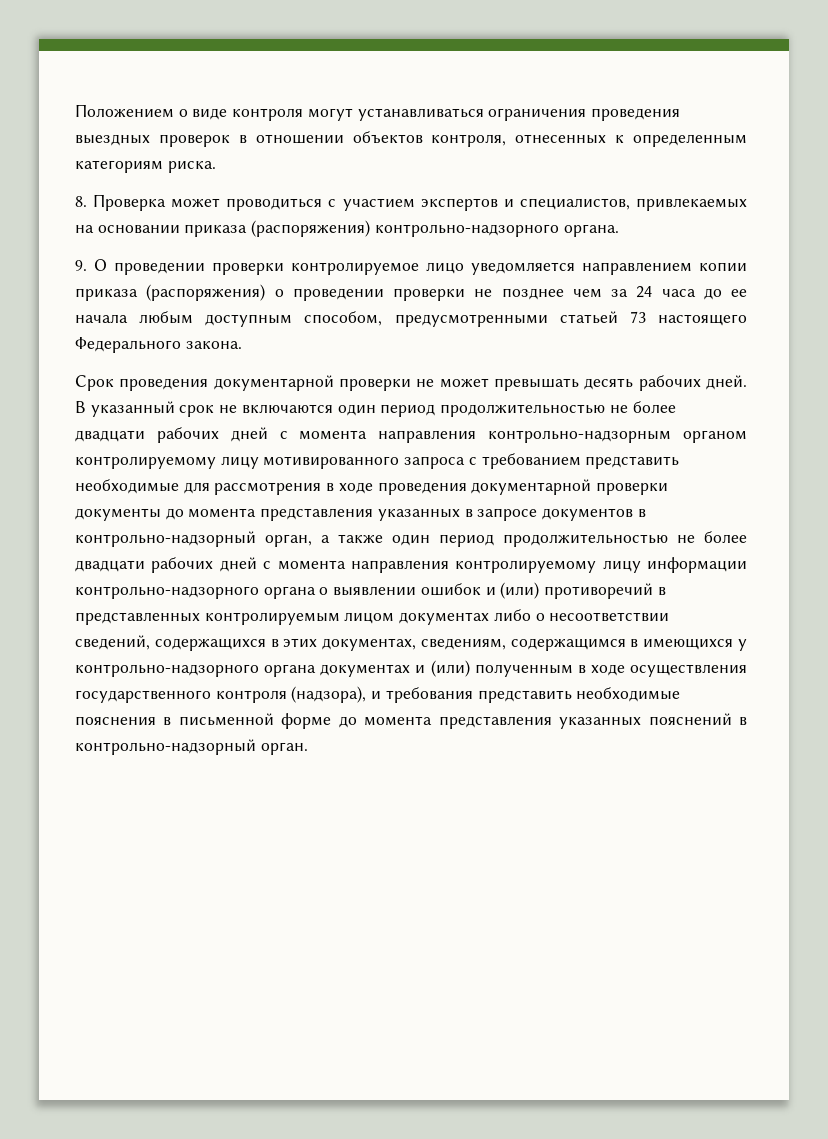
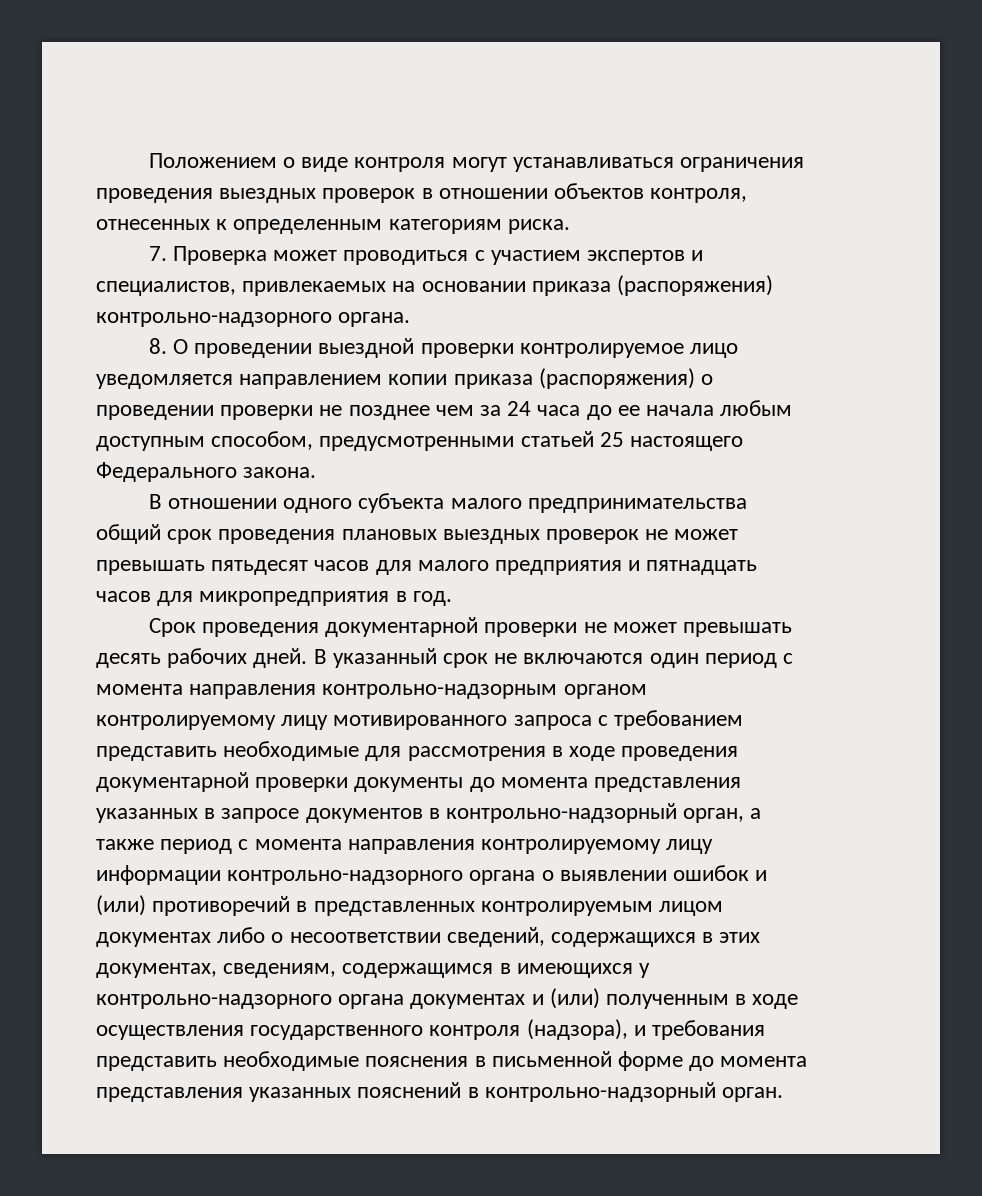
[75,196,87,207] 8. -> [148,246,167,261] 7.
[75,260,87,271] 9. -> [148,338,167,354] 8.
(205, 268) none -> [318,338,415,358] выездной
[629,311,646,323] 73 -> [599,432,624,447] 25
(242, 345) none -> [148,493,747,513] [96,524,739,544] [96,560,758,575] [96,591,452,606] // В отношении одного субъекта малого предпринимательства общий срок проведения плановых выездных проверок не может превышать пятьдесят часов для малого предприятия и пятнадцать часов для микропредприятия в год.
[440,401,676,417] [75,427,268,443] продолжительностью не более двадцати рабочих дней -> (777, 660) none
[392,531,747,547] [75,557,257,573] один период продолжительностью не более двадцати рабочих дней -> [160,839,233,854] период

